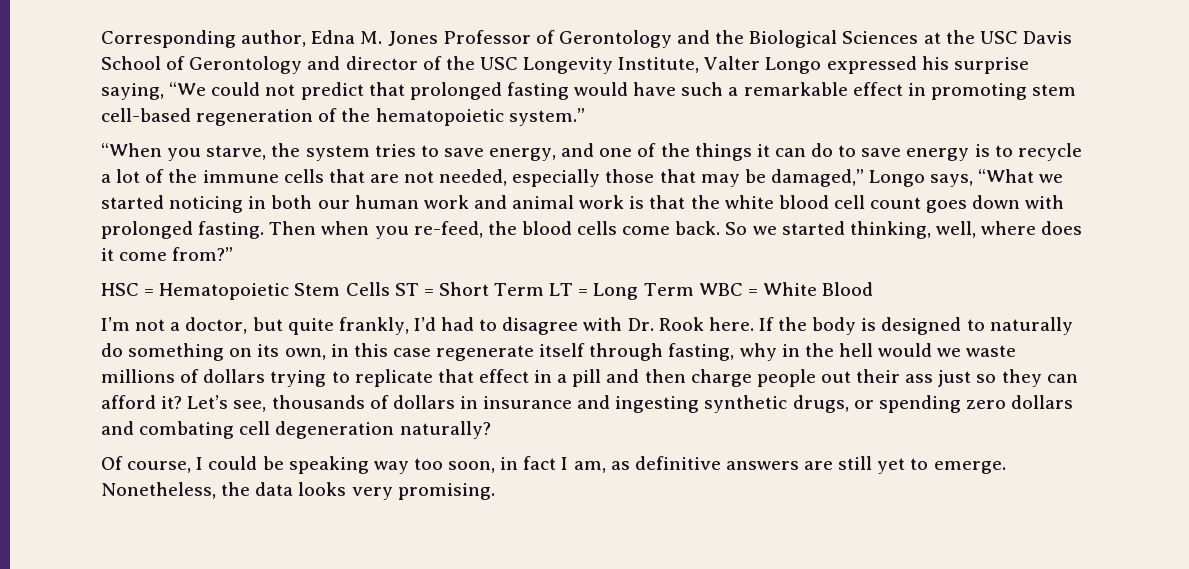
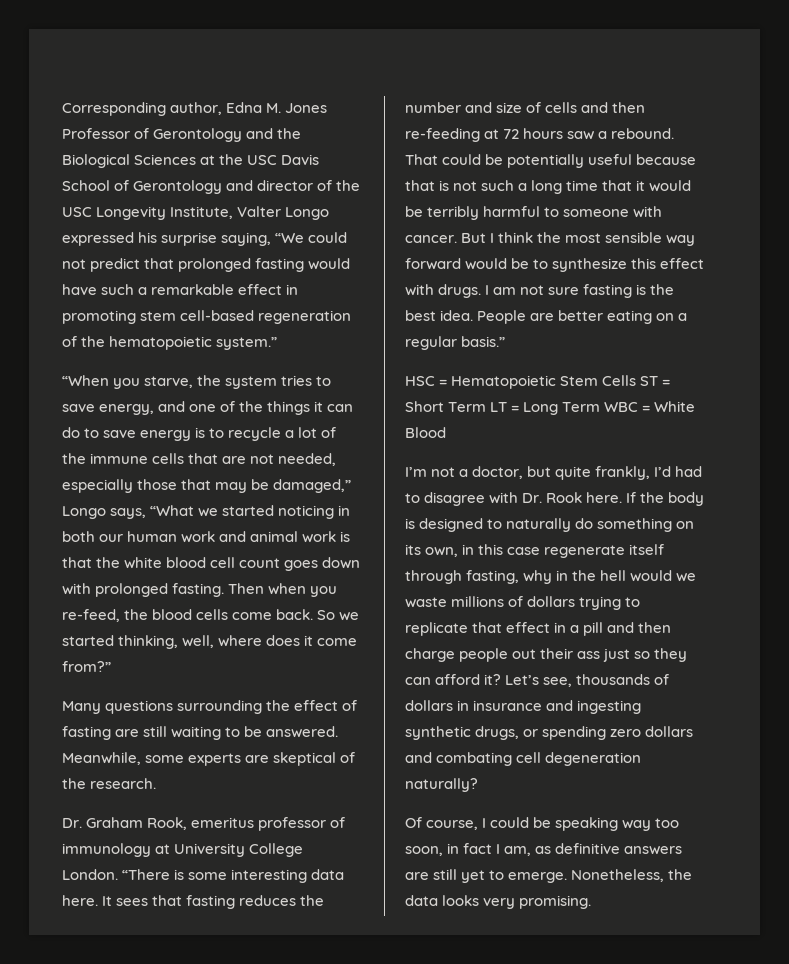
(234, 254) none -> [62,700,358,714] [62,726,339,740] [62,752,356,766] [62,778,157,789] [62,817,346,831] [62,843,304,857] [62,869,345,883] [62,895,325,909] [405,102,646,113] [405,128,675,142] [405,154,697,168] [405,180,692,194] [405,206,663,220] [405,232,696,246] [405,258,705,272] [405,284,675,298] [405,310,688,324] [405,336,506,350] // Many questions surrounding the effect of fasting are still waiting to be answered. Meanwhile, some experts are skeptical of the research. // Dr. Graham Rook, emeritus professor of immunology at University College London. “There is some interesting data here. It sees that fasting reduces the number and size of cells and then re-feeding at 72 hours saw a rebound. That could be potentially useful because that is not such a long time that it would be terribly harmful to someone with cancer. But I think the most sensible way forward would be to synthesize this effect with drugs. I am not sure fasting is the best idea. People are better eating on a regular basis.”

